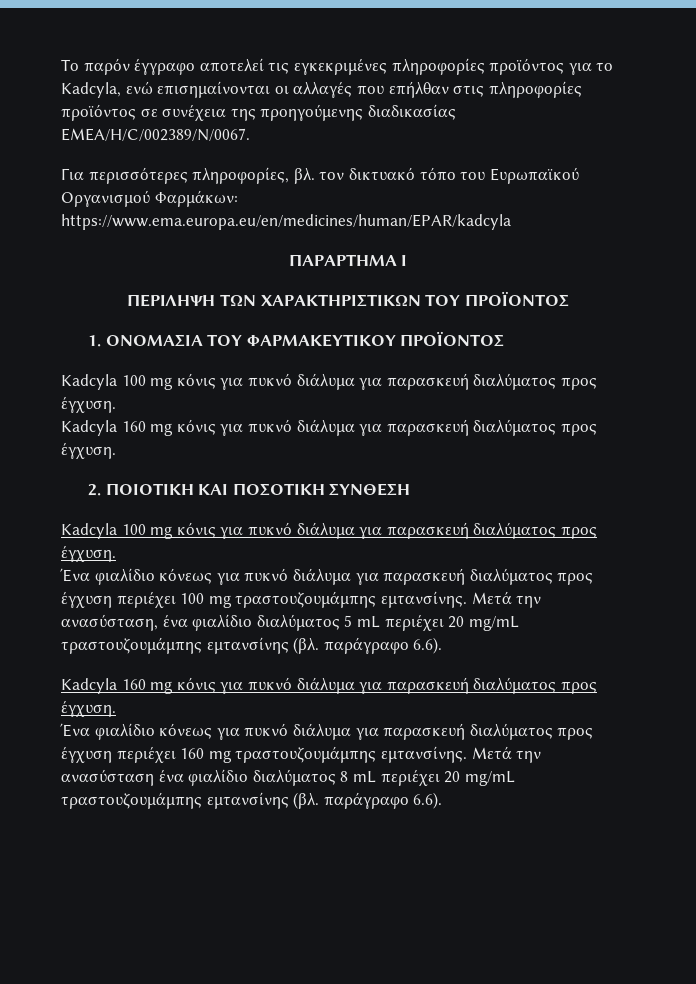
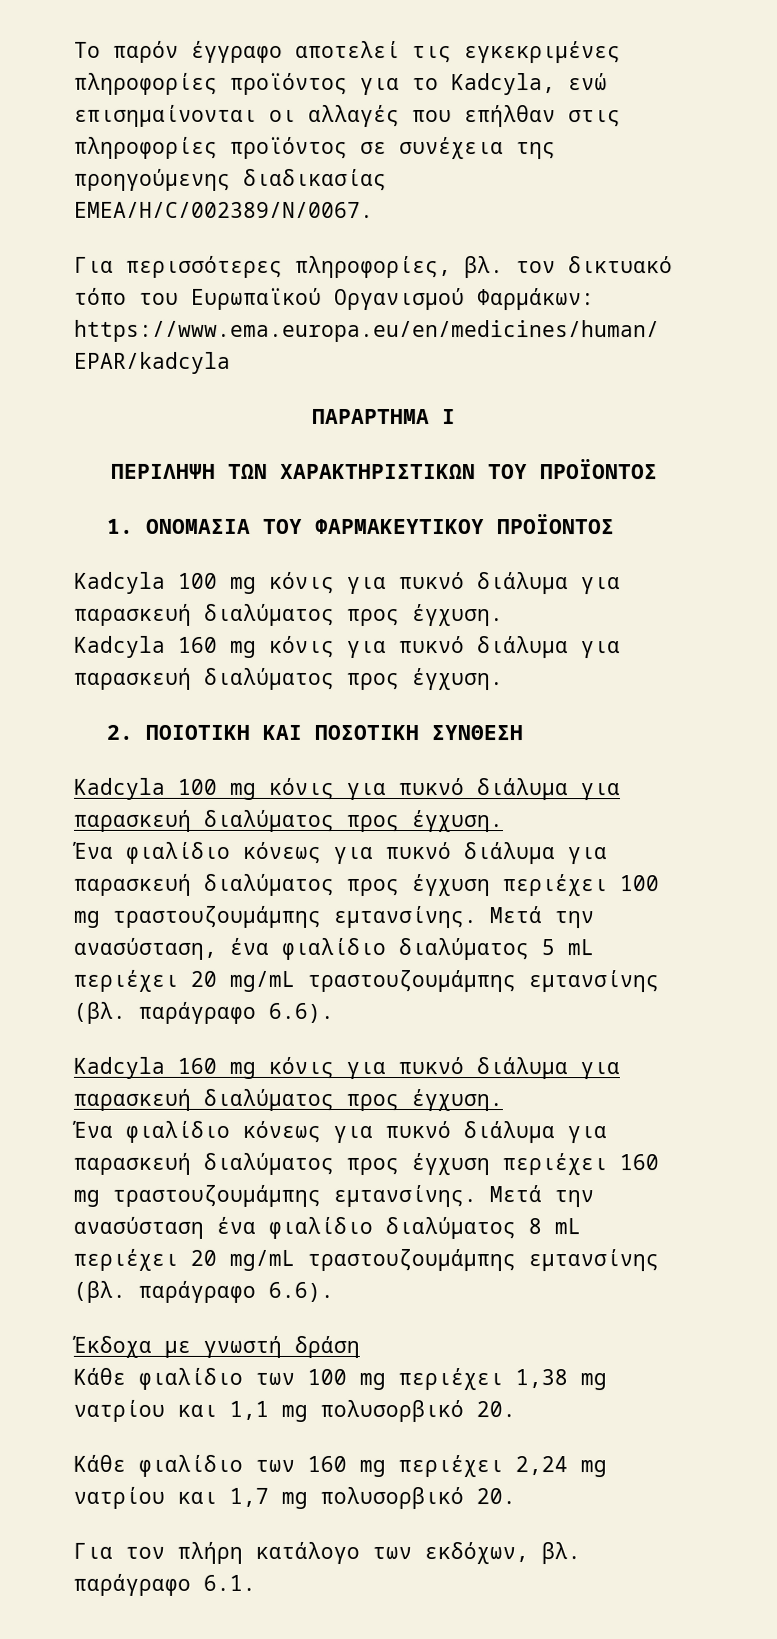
(443, 800) none -> [72,1335,360,1358] [73,1367,607,1391] [73,1399,516,1423] [73,1454,607,1478] [73,1486,516,1510] [73,1541,581,1565] [73,1573,256,1596] // Έκδοχα με γνωστή δράση // Κάθε φιαλίδιο των 100 mg περιέχει 1,38 mg νατρίου και 1,1 mg πολυσορβικό 20. // Κάθε φιαλίδιο των 160 mg περιέχει 2,24 mg νατρίου και 1,7 mg πολυσορβικό 20. // Για τον πλήρη κατάλογο των εκδόχων, βλ. παράγραφο 6.1.

